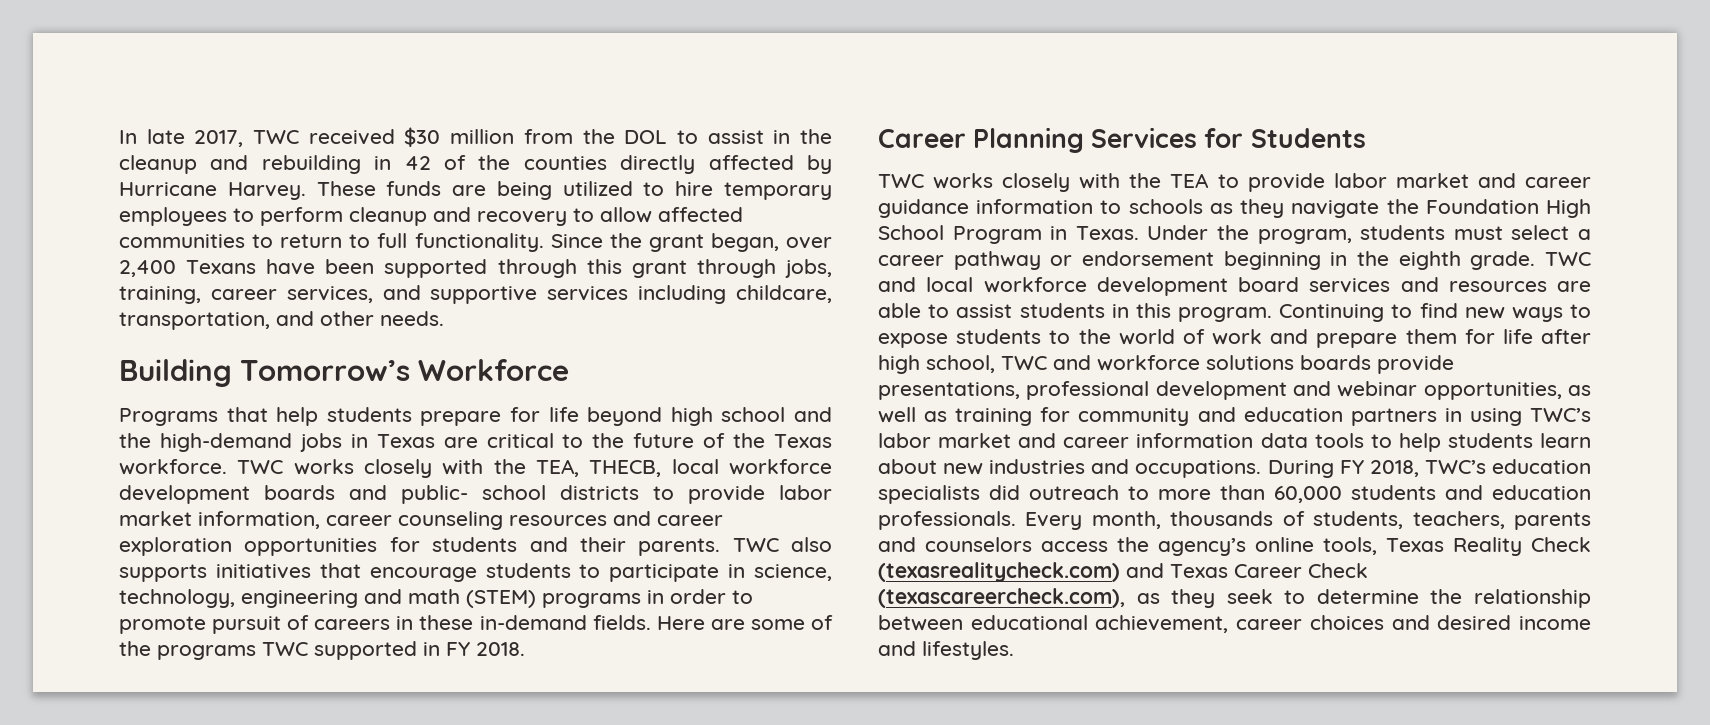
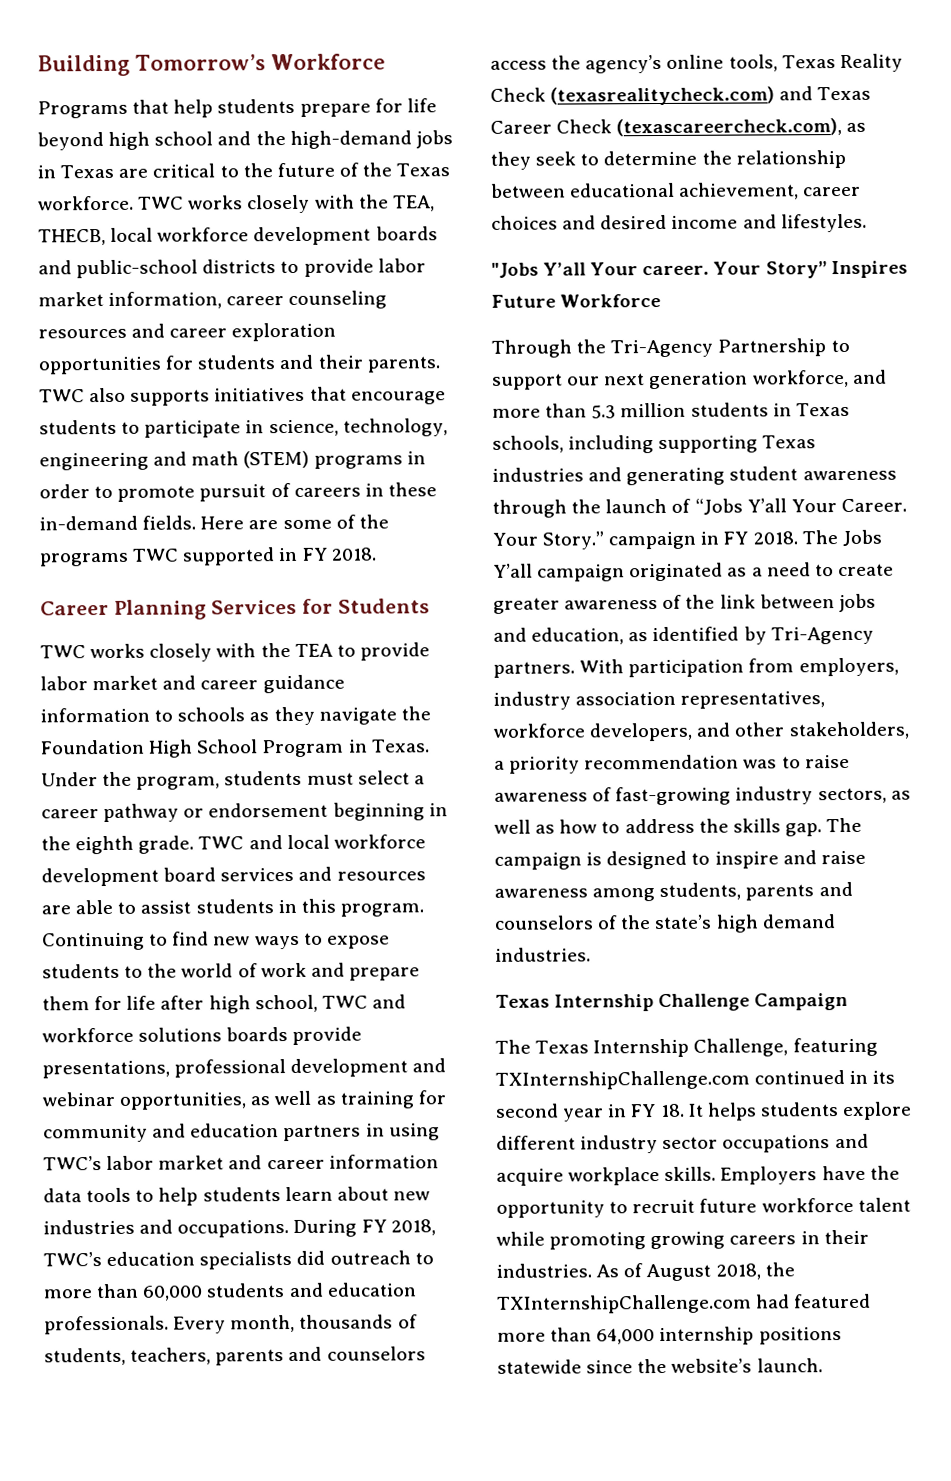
[119,127,833,147] [119,155,832,174] [119,181,833,200] [119,207,743,226] [119,233,833,252] [119,259,832,278] [119,285,832,304] [119,311,444,330] In late 2017, TWC received $30 million from the DOL to assist in the cleanup and rebuilding in 42 of the counties directly affected by Hurricane Harvey. These funds are being utilized to hire temporary employees to perform cleanup and recovery to allow affected communities to return to full functionality. Since the grant began, over 2,400 Texans have been supported through this grant through jobs, training, career services, and supportive services including childcare, transportation, and other needs. // -> (37, 65) none
[401,485,546,504] public- school -> [76,259,199,279] public-school
(1014, 650) none -> [491,260,908,279] [491,293,662,308] [491,338,850,358] [492,369,887,390] [492,402,850,419] [492,435,817,454] [492,466,897,486] [492,498,907,518] [492,529,882,550] [493,562,894,582] [493,593,876,614] [493,626,874,645] [493,657,899,678] [493,691,826,710] [493,721,909,742] [494,754,850,774] [494,786,911,806] [494,817,863,837] [494,850,866,870] [494,881,853,902] [494,914,836,933] [495,947,591,962] [495,992,849,1012] [495,1037,878,1058] [495,1070,896,1090] [495,1101,913,1122] [496,1133,869,1154] [496,1165,900,1186] [496,1197,911,1218] [496,1229,869,1250] [496,1262,795,1282] [497,1293,872,1314] [497,1326,842,1346] [497,1358,823,1374] // "Jobs Y’all Your career. Your Story” Inspires Future Workforce // Through the Tri-Agency Partnership to support our next generation workforce, and more than 5.3 million students in Texas schools, including supporting Texas industries and generating student awareness through the launch of “Jobs Y’all Your Career. Your Story.” campaign in FY 2018. The Jobs Y’all campaign originated as a need to create greater awareness of the link between jobs and education, as identified by Tri-Agency partners. With participation from employers, industry association representatives, workforce developers, and other stakeholders, a priority recommendation was to raise awareness of fast-growing industry sectors, as well as how to address the skills gap. The campaign is designed to inspire and raise awareness among students, parents and counselors of the state’s high demand industries. // Texas Internship Challenge Campaign // The Texas Internship Challenge, featuring TXInternshipChallenge.com continued in its second year in FY 18. It helps students explore different industry sector occupations and acquire workplace skills. Employers have the opportunity to recruit future workforce talent while promoting growing careers in their industries. As of August 2018, the TXInternshipChallenge.com had featured more than 64,000 internship positions statewide since the website’s launch.

